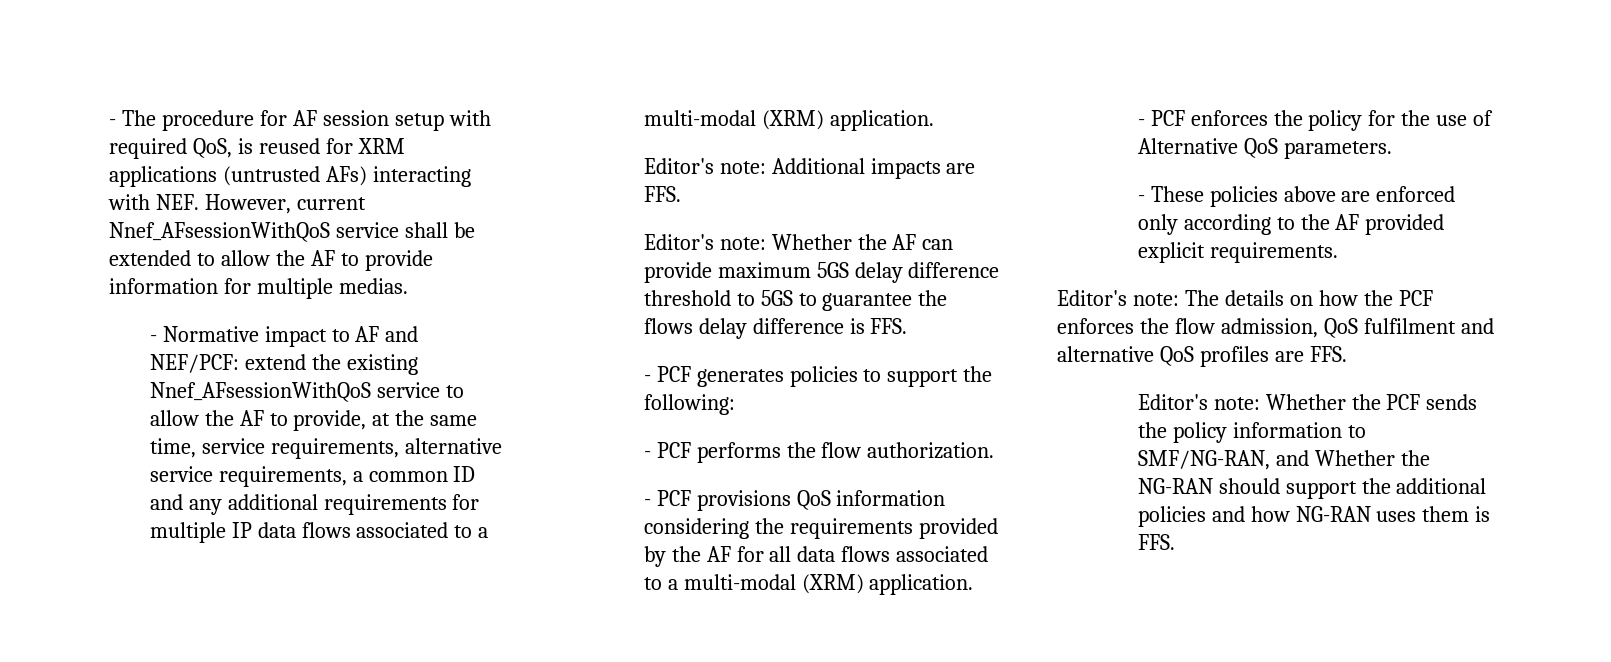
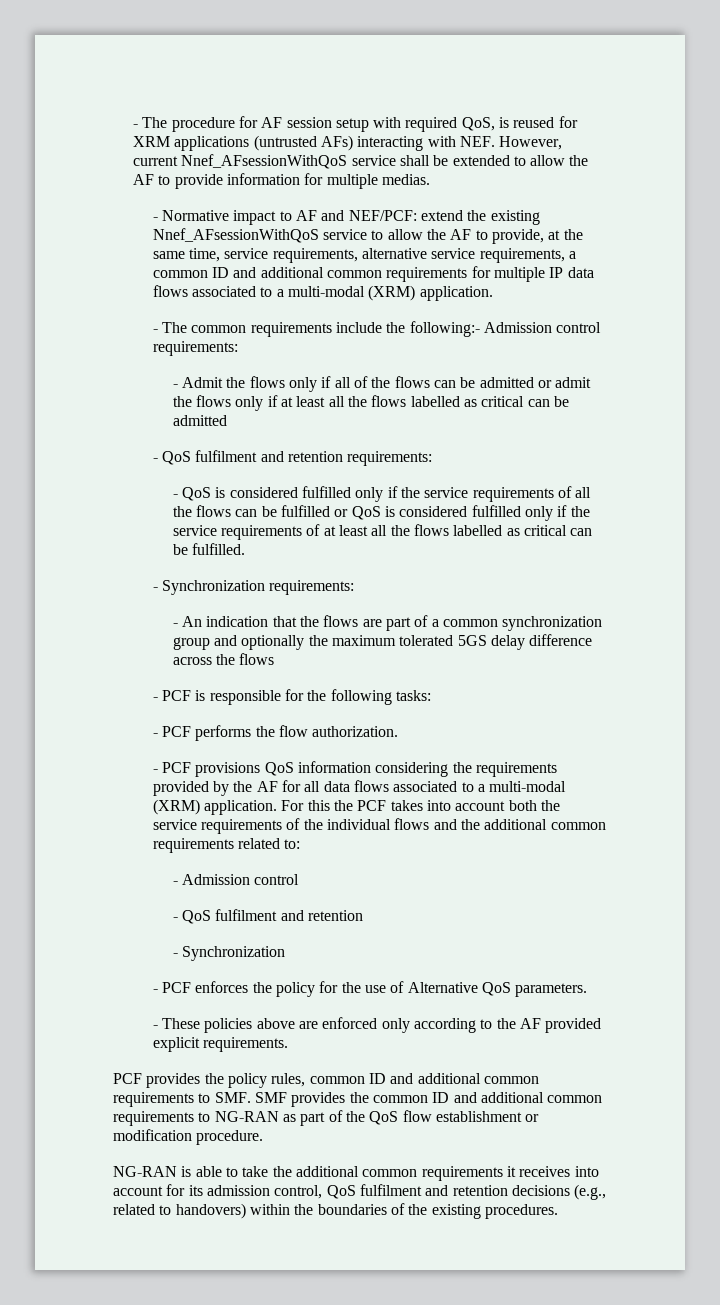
[188,494,318,515] any additional -> [260,267,383,278] additional common
[643,158,976,179] [643,186,681,202] [643,234,954,250] [643,262,1000,283] [643,290,948,311] [643,318,908,339] [643,366,993,387] [643,394,735,415] Editor's note: Additional impacts are FFS. // Editor's note: Whether the AF can provide maximum 5GS delay difference threshold to 5GS to guarantee the flows delay difference is FFS. // - PCF generates policies to support the following: -> [152,321,602,337] [152,341,238,356] [172,376,592,392] [172,395,569,411] [172,415,227,426] [152,450,433,466] [172,486,592,502] [172,505,590,521] [172,524,593,540] [172,543,246,555] [152,580,355,595] [172,615,603,631] [172,634,593,650] [172,653,275,665] [152,689,432,705] - The common requirements include the following:- Admission control requirements: // - Admit the flows only if all of the flows can be admitted or admit the flows only if at least all the flows labelled as critical can be admitted // - QoS fulfilment and retention requirements: // - QoS is considered fulfilled only if the service requirements of all the flows can be fulfilled or QoS is considered fulfilled only if the service requirements of at least all the flows labelled as critical can be fulfilled. // - Synchronization requirements: // - An indication that the flows are part of a common synchronization group and optionally the maximum tolerated 5GS delay difference across the flows // - PCF is responsible for the following tasks:
(974, 584) none -> [281,800,561,811] [152,818,606,834] [152,838,301,853] [172,874,300,885] [172,909,364,924] [172,946,286,961] For this the PCF takes into account both the service requirements of the individual flows and the additional common requirements related to: // - Admission control // - QoS fulfilment and retention // - Synchronization
[1057,290,1433,306] [1057,318,1494,338] [1057,346,1347,367] [1137,394,1478,410] [1137,422,1366,443] [1137,450,1430,470] [1137,478,1487,499] [1137,506,1491,527] [1137,534,1175,550] Editor's note: The details on how the PCF enforces the flow admission, QoS fulfilment and alternative QoS profiles are FFS. // Editor's note: Whether the PCF sends the policy information to SMF/NG-RAN, and Whether the NG-RAN should support the additional policies and how NG-RAN uses them is FFS. -> [113,1073,539,1088] [113,1092,603,1107] [113,1110,540,1126] [113,1129,264,1145] [113,1166,599,1181] [113,1184,607,1200] [113,1203,558,1219] PCF provides the policy rules, common ID and additional common requirements to SMF. SMF provides the common ID and additional common requirements to NG-RAN as part of the QoS flow establishment or modification procedure. // NG-RAN is able to take the additional common requirements it receives into account for its admission control, QoS fulfilment and retention decisions (e.g., related to handovers) within the boundaries of the existing procedures.

